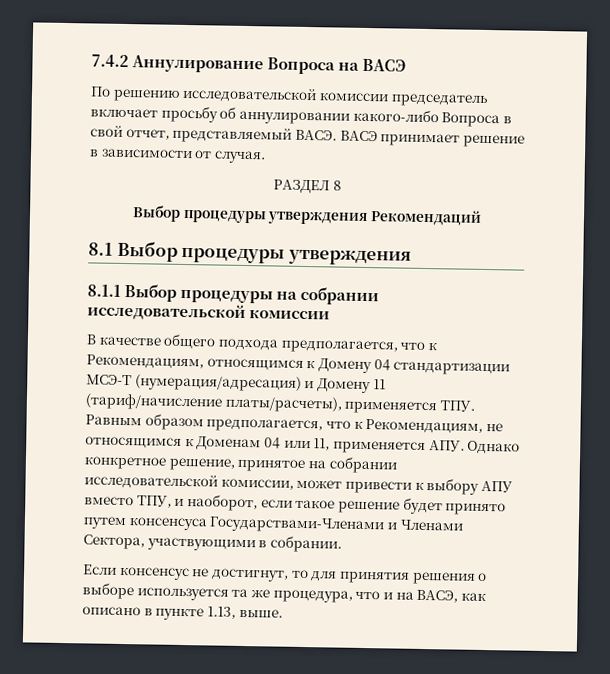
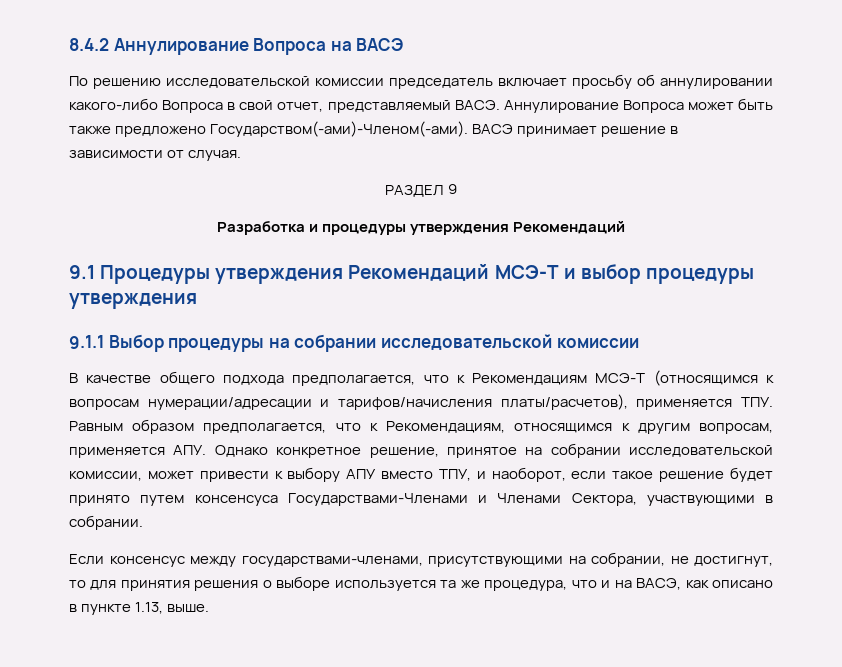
[91,54,129,68] 7.4.2 -> [69,38,109,51] 8.4.2
(337, 135) none -> [503,98,774,113] [69,121,469,137] Аннулирование Вопроса может быть также предложено Государством(-ами)-Членом(-ами).
[332,180,342,191] [132,205,182,222] 8 // Выбор -> [448,184,458,195] [216,221,318,235] 9 // Разработка и
[88,240,178,262] 8.1 Выбор -> [69,264,641,284] 9.1 Процедуры утверждения Рекомендаций МСЭ-Т и выбор
[87,284,121,297] 8.1.1 -> [69,335,104,349] 9.1.1
[86,354,511,376] [86,374,386,394] [85,393,342,413] Рекомендациям, относящимся к Домену 04 стандартизации МСЭ-Т (нумерация/адресация) и Домену 11 (тариф/начисление платы/расчеты), -> [472,370,774,386] [69,394,628,410] Рекомендациям МСЭ-Т (относящимся к вопросам нумерации/адресации и тарифов/начисления платы/расчетов),
[485,423,503,432] [85,436,331,451] не относящимся к Доменам 04 или 11, -> [514,423,774,434] относящимся к другим вопросам,
(190, 573) none -> [190,552,665,567] между государствами-членами, присутствующими на собрании,

